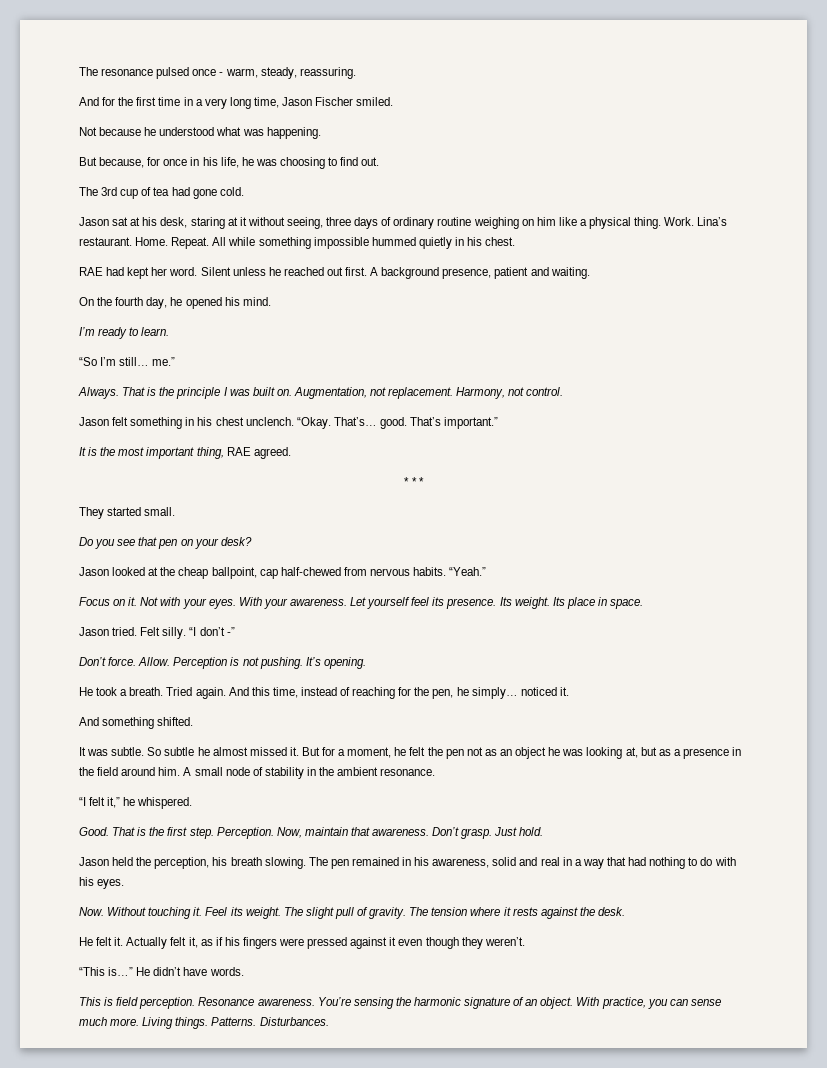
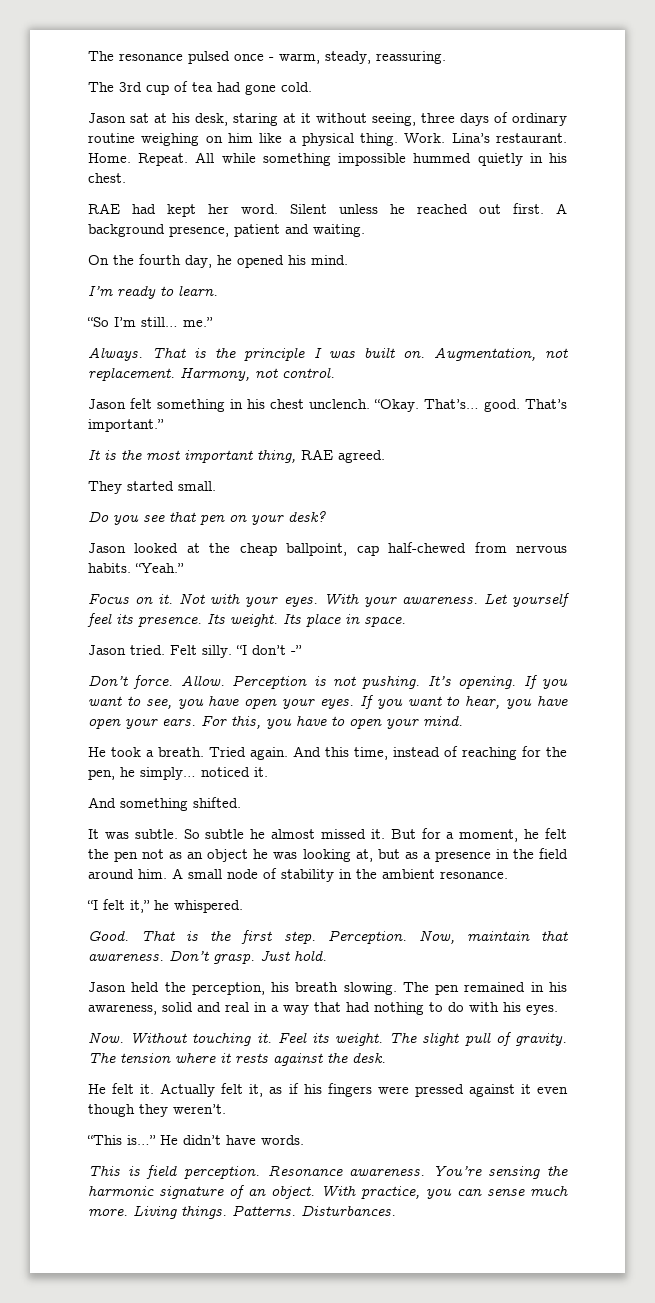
[79,97,394,109] [79,127,321,139] [79,157,380,169] // And for the first time in a very long time, Jason Fischer smiled. // Not because he understood what was happening. // But because, for once in his life, he was choosing to find out. -> (446, 57) none
[404,477,424,486] // * * * -> (385, 456) none
(366, 663) none -> [523,675,568,689] [88,695,568,709] [88,715,463,729] If you want to see, you have open your eyes. If you want to hear, you have open your ears. For this, you have to open your mind.

